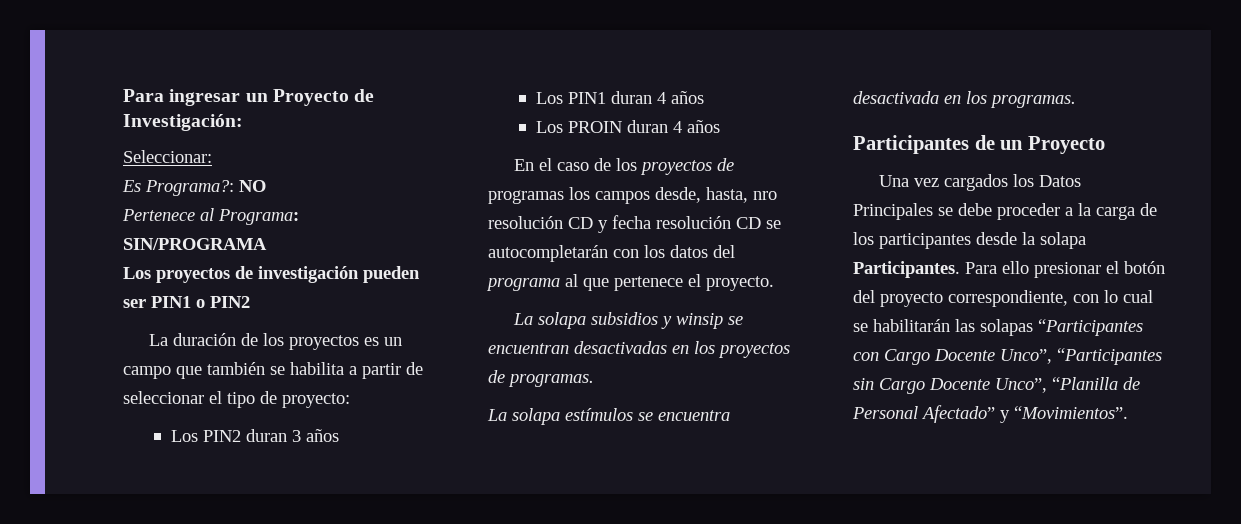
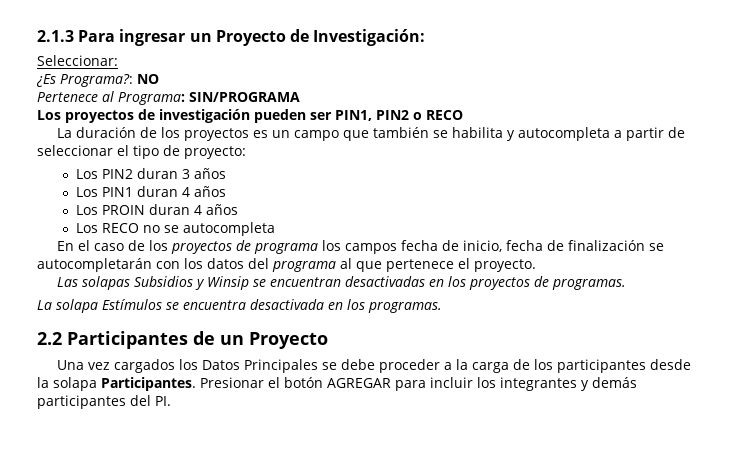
(123, 95) none -> [37,30,74,42] 2.1.3
[122,180,141,192] Es -> [36,74,56,87] ¿Es
[151,296,250,308] PIN1 o PIN2 -> [335,110,463,121] PIN1, PIN2 o RECO
(344, 368) none -> [507,127,611,141] y autocompleta
(720, 126) none -> [75,222,275,236] // Los RECO no se autocompleta
[488,190,564,204] programas -> [254,243,319,254] programa
[655,187,777,203] [488,215,761,233] desde, hasta, nro resolución CD y fecha resolución CD -> [401,240,646,252] fecha de inicio, fecha de finalización
[513,312,724,329] La solapa subsidios y winsip -> [57,276,250,290] Las solapas Subsidios y Winsip
[565,408,633,421] estímulos -> [102,299,162,310] Estímulos
(1076, 101) none -> [37,332,62,345] 2.2
[965,261,1165,278] [853,290,1153,307] [853,319,1143,336] [853,348,1162,365] [853,377,1140,394] [852,405,1128,423] Para ello presionar el botón del proyecto correspondiente, con lo cual se habilitarán las solapas “Participantes con Cargo Docente Unco”, “Participantes sin Cargo Docente Unco”, “Planilla de Personal Afectado” y “Movimientos”. -> [200,377,637,391] [37,395,171,409] Presionar el botón AGREGAR para incluir los integrantes y demás participantes del PI.

